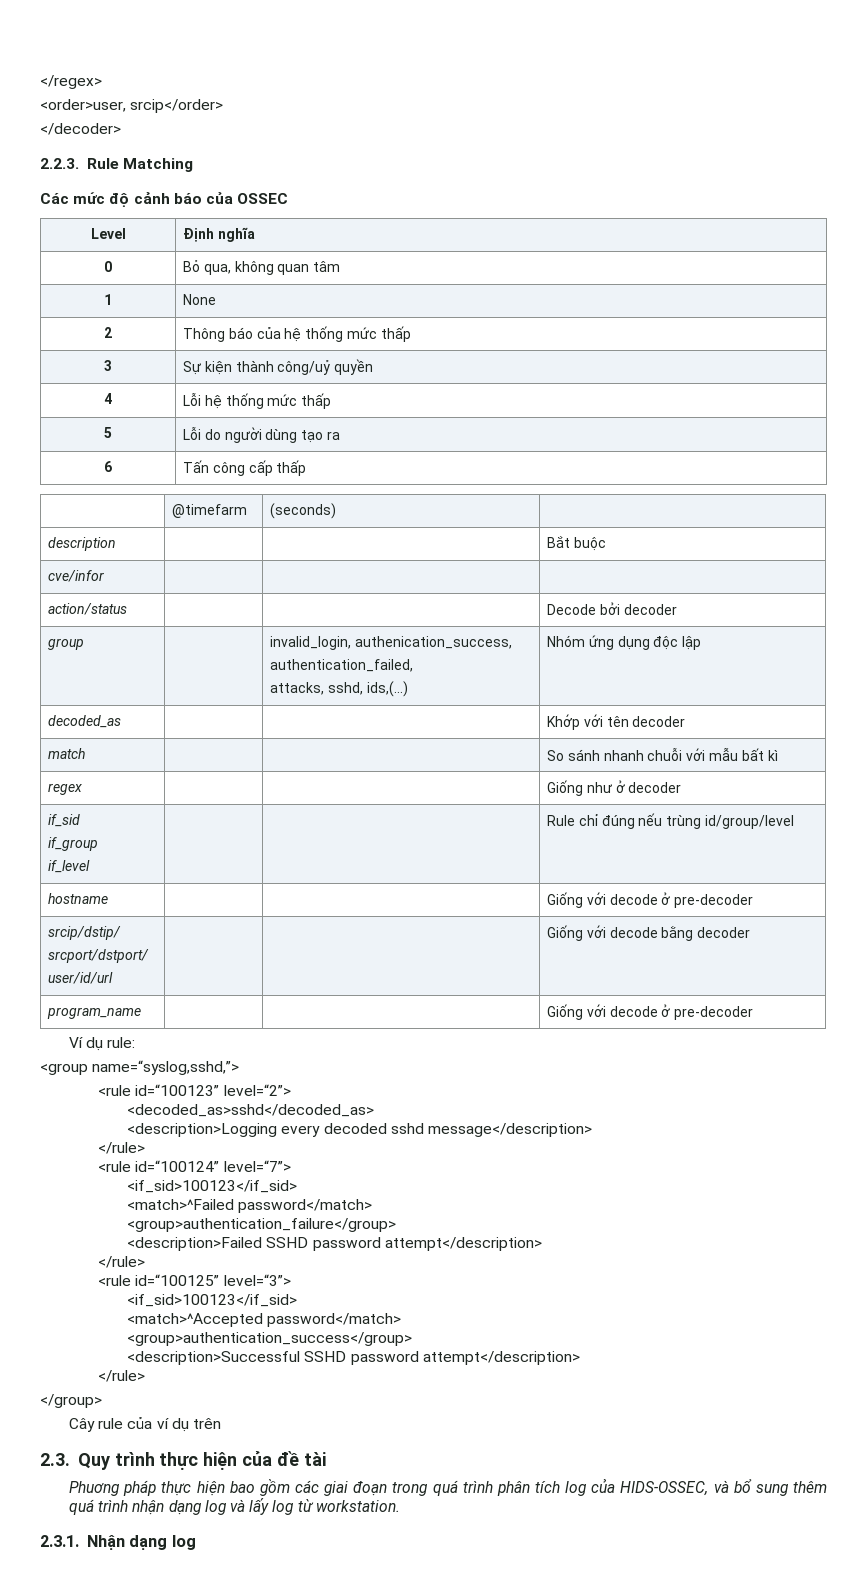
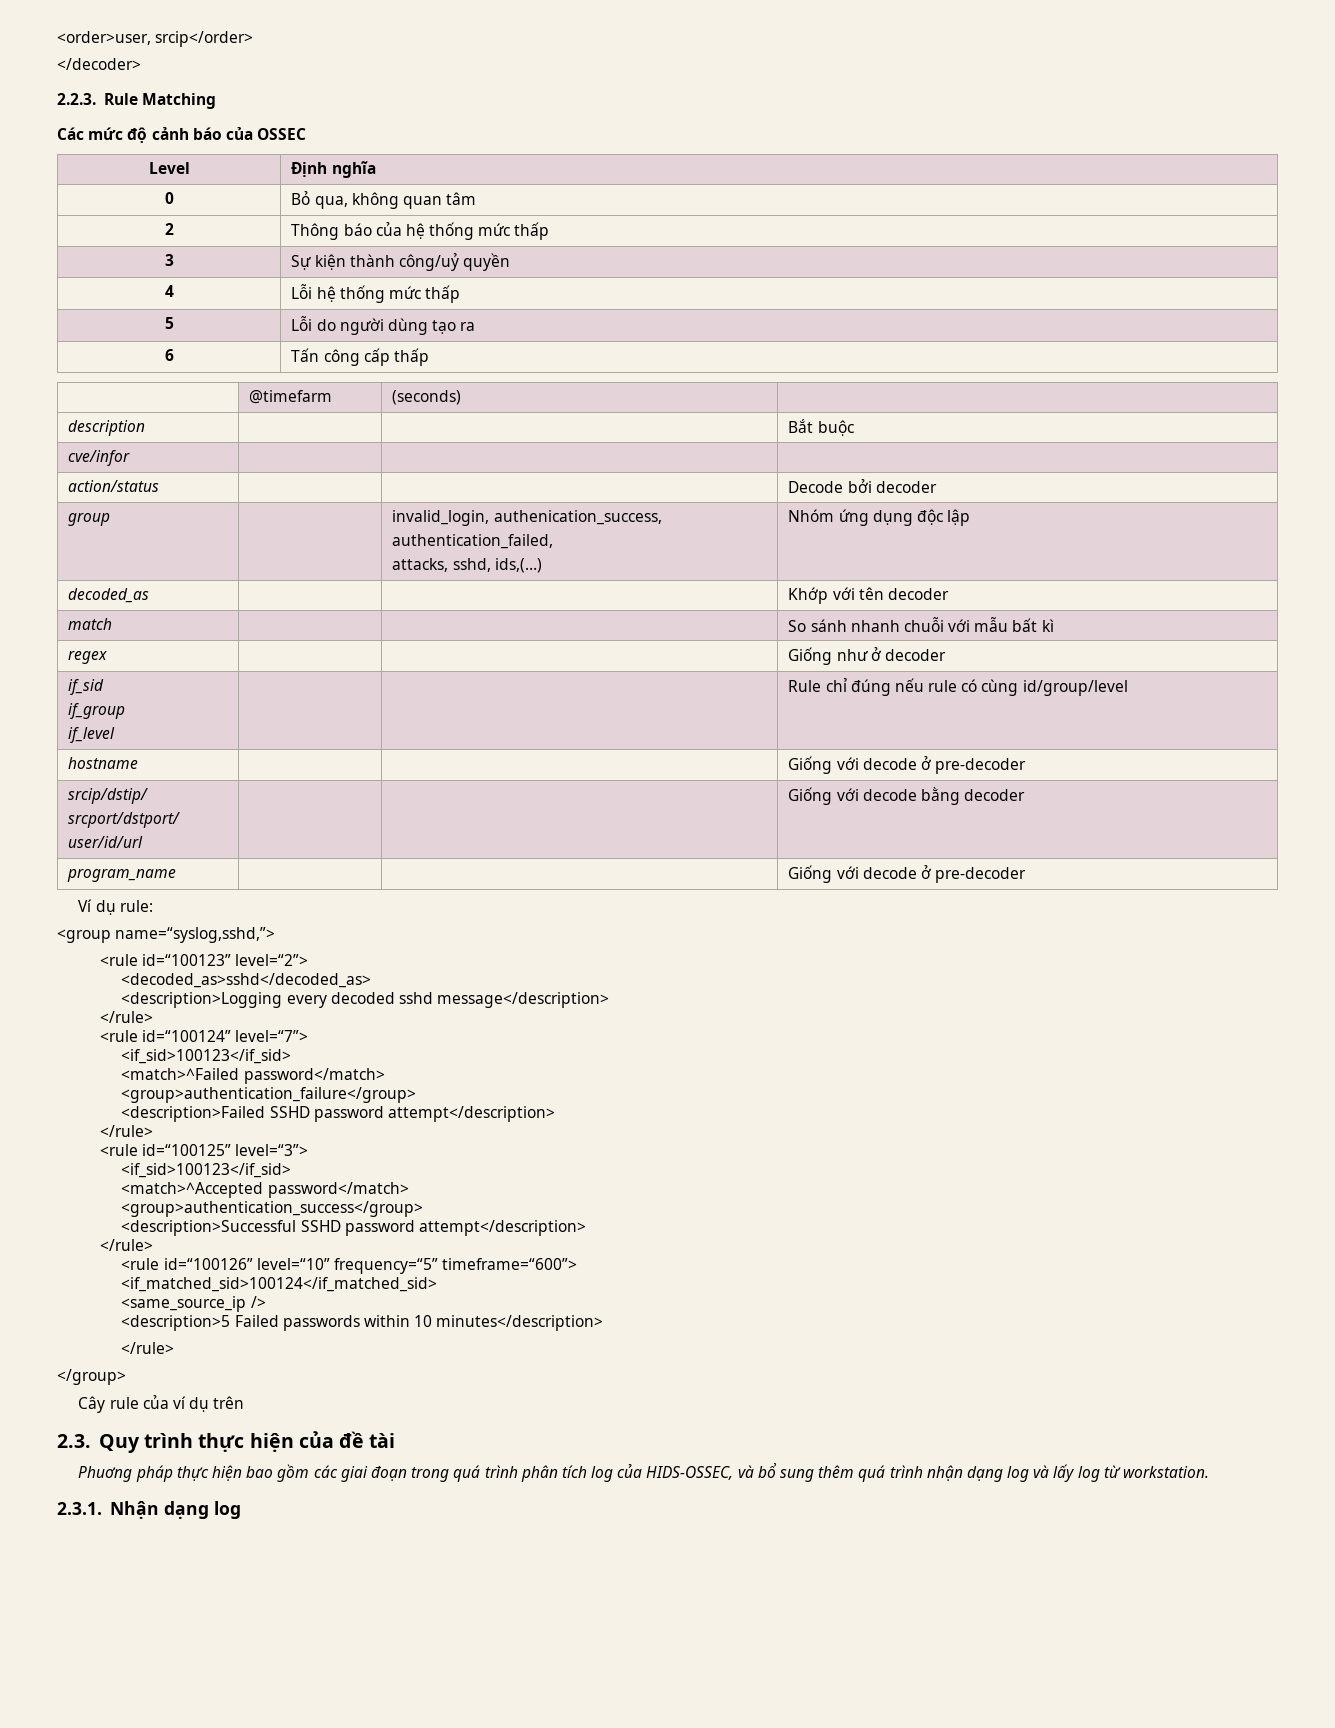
[40,75,102,89] </regex> // -> (57, 38) none
[104,294,112,305] [183,294,217,305] // 1 | None -> (477, 198) none
[666,815,702,829] trùng -> [928,679,1019,696] rule có cùng
(146, 1376) none -> [121,1258,578,1274] [121,1277,438,1292] [121,1296,266,1312] [121,1315,604,1331] [121,1342,175,1354] // <rule id=“100126” level=“10” frequency=“5” timeframe=“600”> // <if_matched_sid>100124</if_matched_sid> // <same_source_ip /> // <description>5 Failed passwords within 10 minutes</description> // </rule>

